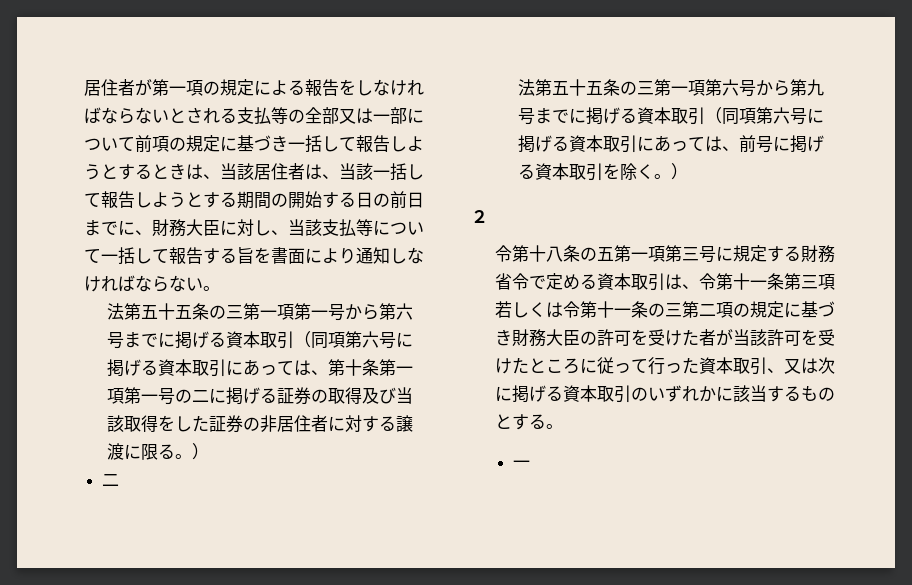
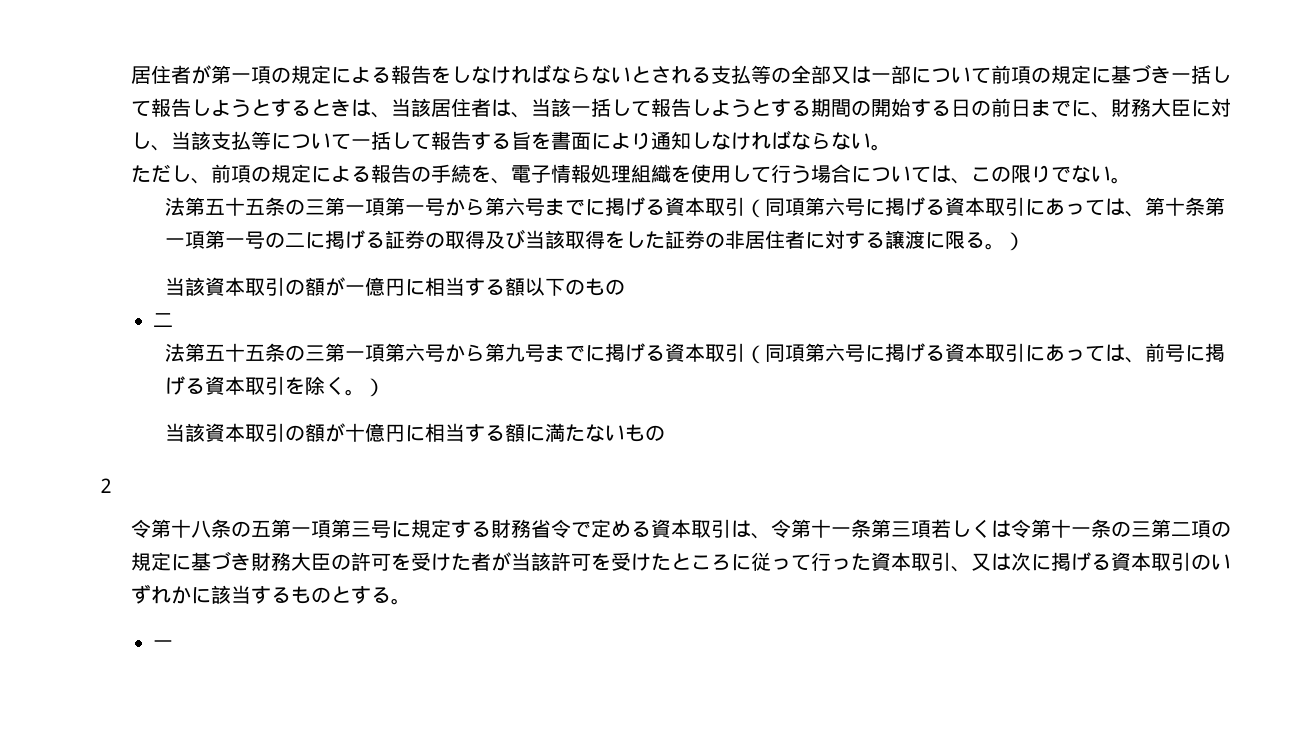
(220, 288) none -> [130,164,1131,184] // ただし、前項の規定による報告の手続を、電子情報処理組織を使用して行う場合については、この限りでない。
(210, 451) none -> [165,277,626,296] // 当該資本取引の額が一億円に相当する額以下のもの
(689, 171) none -> [165,423,666,442] // 当該資本取引の額が十億円に相当する額に満たないもの

